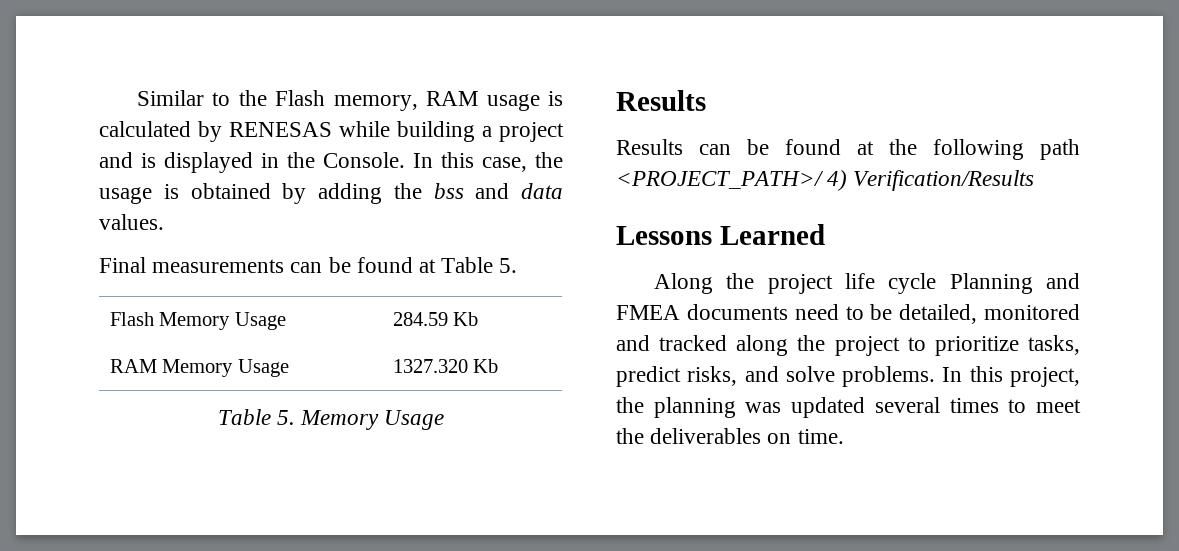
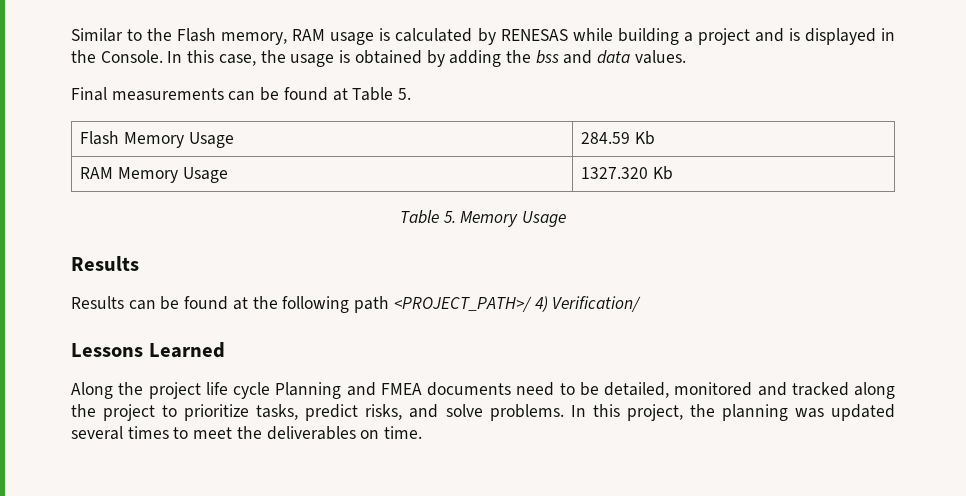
[853,170,1035,191] Verification/Results -> [552,296,642,312] Verification/

